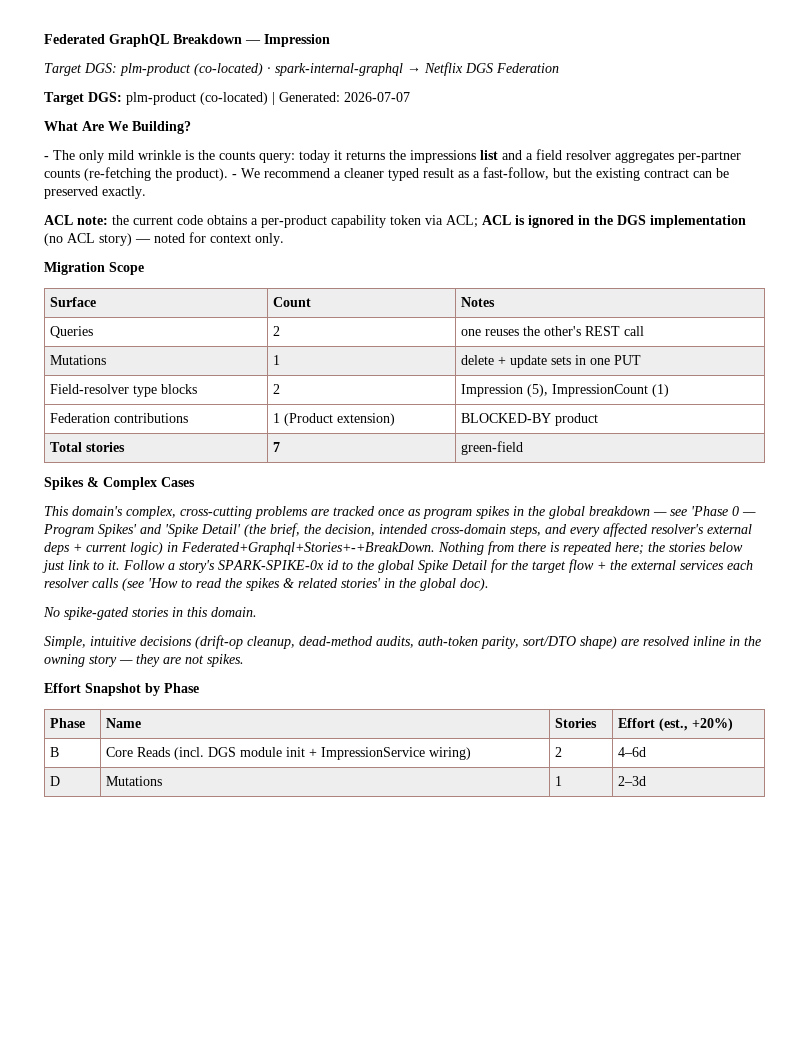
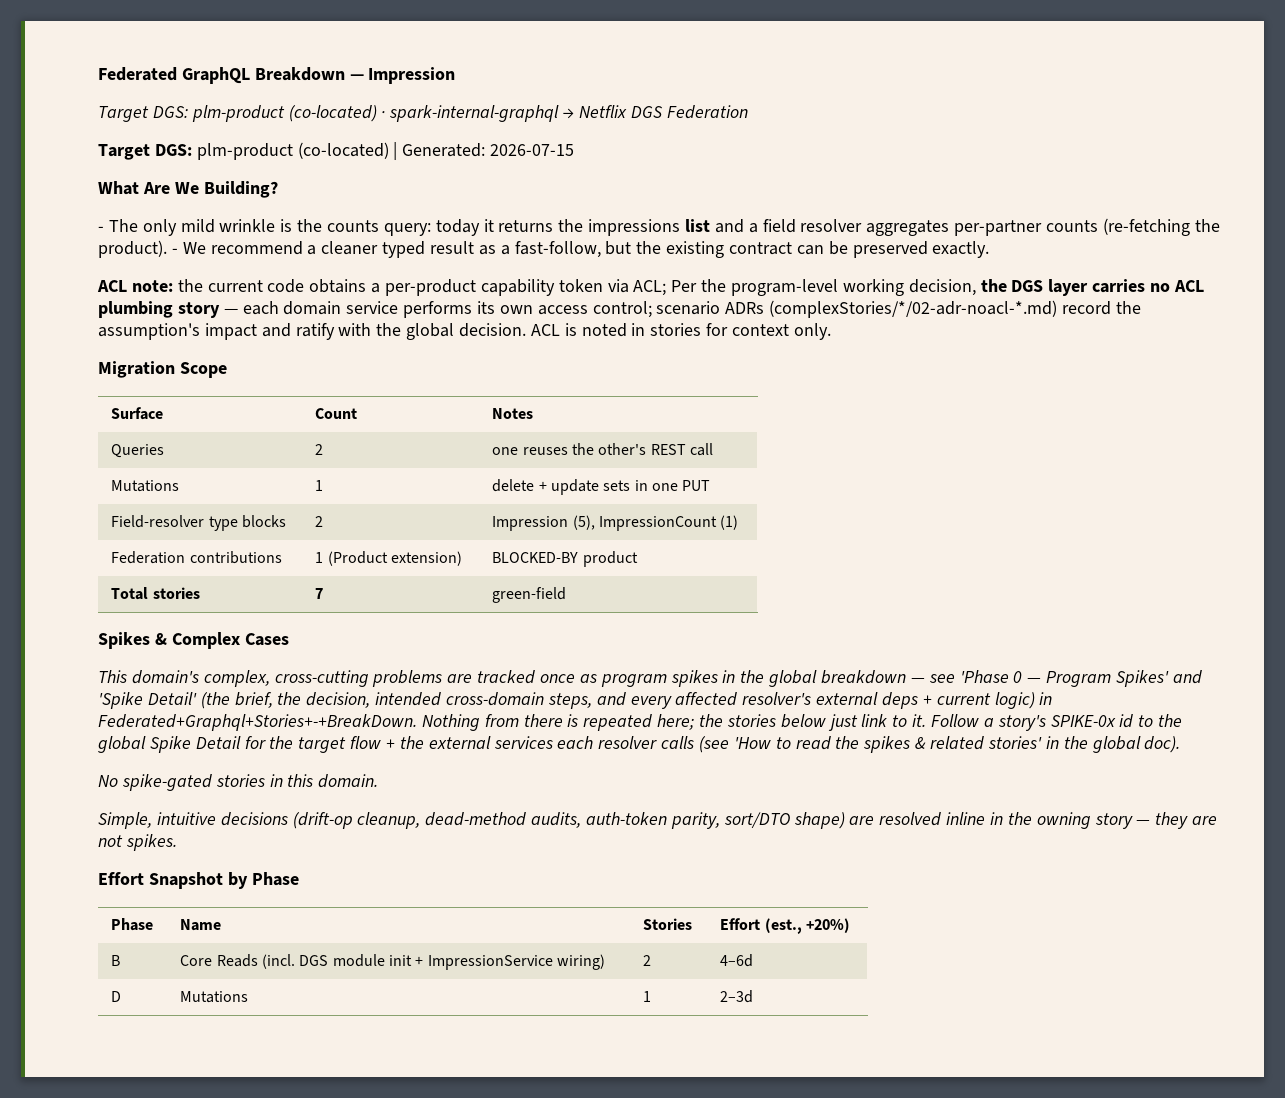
[344,92,410,102] 2026-07-07 -> [490,144,575,156] 2026-07-15
[482,215,746,228] [44,233,185,246] ACL is ignored in the DGS implementation (no ACL story) — noted -> [671,279,1204,296] [98,300,1141,318] [98,323,702,340] Per the program-level working decision, the DGS layer carries no ACL plumbing story — each domain service performs its own access control; scenario ADRs (complexStories/*/02-adr-noacl-*.md) record the assumption's impact and ratify with the global decision. ACL is noted in stories
[218,560,324,570] SPARK-SPIKE-0x -> [1050,715,1116,727] SPIKE-0x

